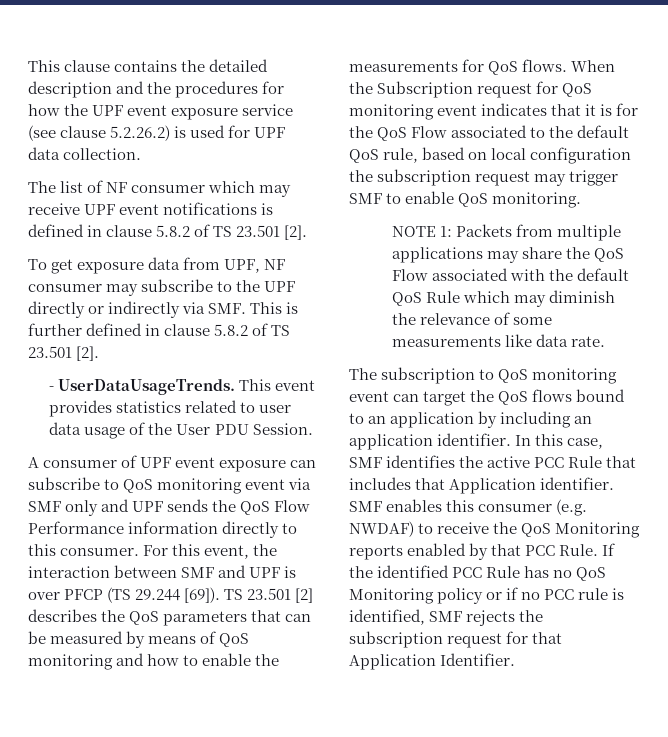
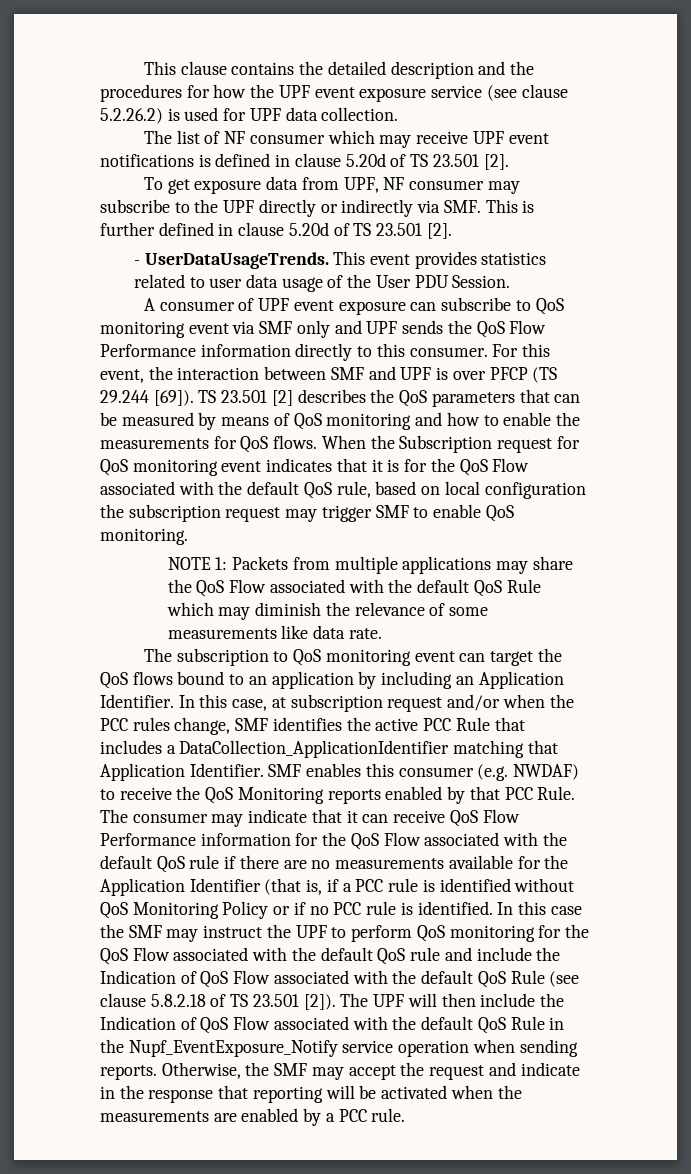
[156,225,191,237] 5.8.2 -> [345,153,386,167] 5.20d
[214,324,249,336] 5.8.2 -> [288,222,329,236] 5.20d
[530,127,546,138] to -> [178,481,214,495] with
[349,433,512,450] application identifier. -> [478,671,564,689] [100,694,174,708] Application Identifier.
(604, 443) none -> [271,694,574,712] [100,717,231,735] at subscription request and/or when the PCC rules change,
[415,477,615,494] that Application identifier. -> [166,740,558,758] [100,763,264,781] a DataCollection_ApplicationIdentifier matching that Application Identifier.
[602,543,616,556] [349,565,607,581] [349,588,484,604] If the identified PCC Rule has no QoS Monitoring policy -> [100,809,520,827] [100,832,567,850] [100,855,569,873] [100,878,575,896] [100,901,269,919] The consumer may indicate that it can receive QoS Flow Performance information for the QoS Flow associated with the default QoS rule if there are no measurements available for the Application Identifier (that is, if a PCC rule is identified without QoS Monitoring Policy
[349,609,544,626] [349,631,563,648] [349,653,516,670] identified, SMF rejects the subscription request for that Application Identifier. -> [417,901,582,915] [100,924,589,942] [100,947,561,965] [100,970,580,988] [100,993,564,1010] [100,1016,565,1034] [100,1039,578,1057] [100,1062,580,1080] [100,1085,522,1103] [100,1108,406,1126] identified. In this case the SMF may instruct the UPF to perform QoS monitoring for the QoS Flow associated with the default QoS rule and include the Indication of QoS Flow associated with the default QoS Rule (see clause 5.8.2.18 of TS 23.501 [2]). The UPF will then include the Indication of QoS Flow associated with the default QoS Rule in the Nupf_EventExposure_Notify service operation when sending reports. Otherwise, the SMF may accept the request and indicate in the response that reporting will be activated when the measurements are enabled by a PCC rule.

